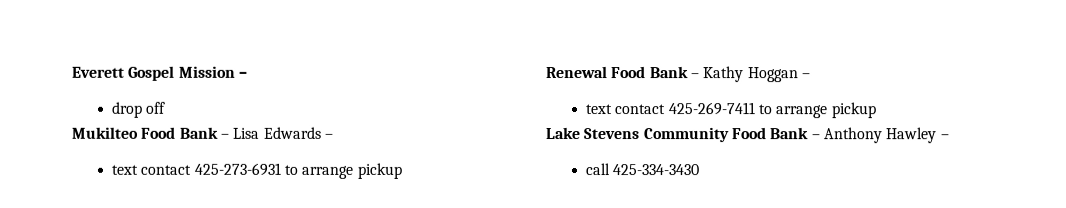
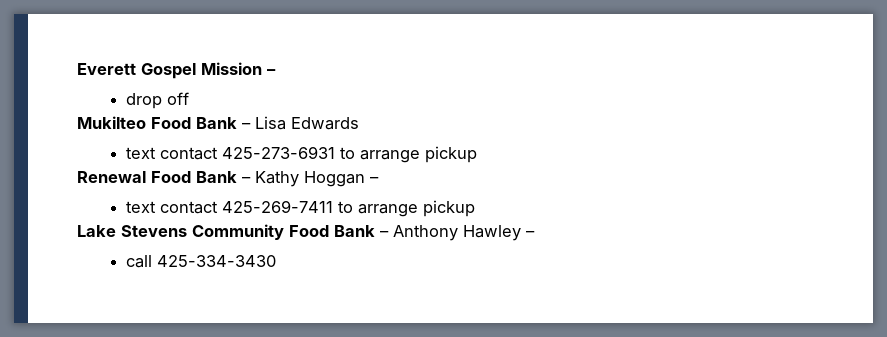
[323,133,333,139] – -> (359, 123) none

